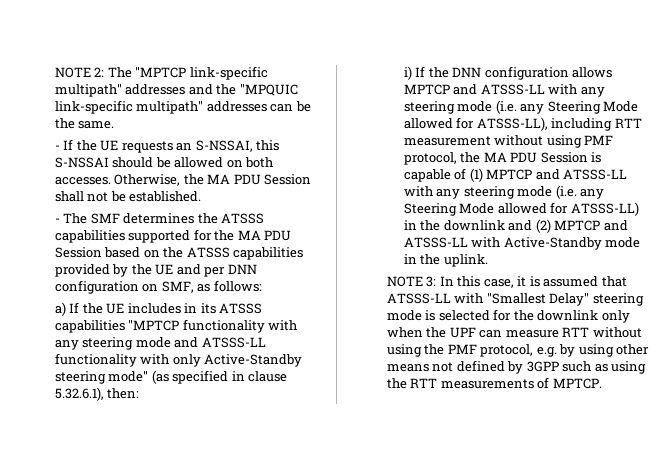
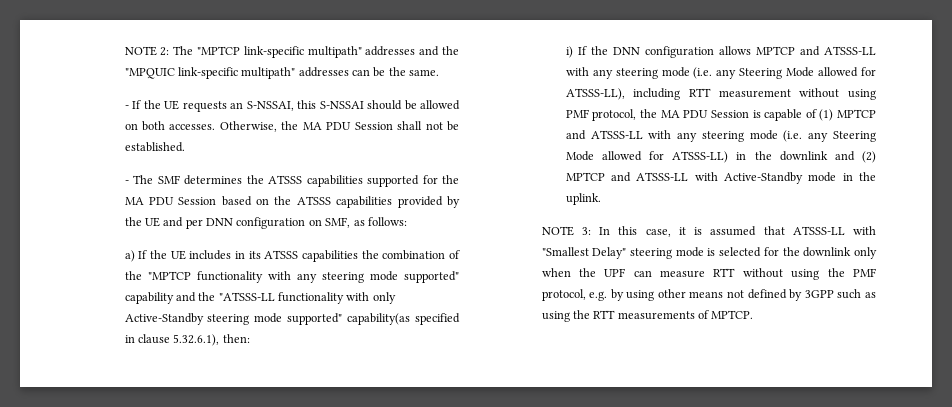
(125, 326) none -> [361,250,460,260] [124,271,142,280] the combination of the
[174,337,266,348] and ATSSS-LL -> [404,271,459,283] [124,292,275,304] supported" capability and the "ATSSS-LL
[108,370,169,384] mode" (as -> [254,313,411,325] mode supported" capability(as

